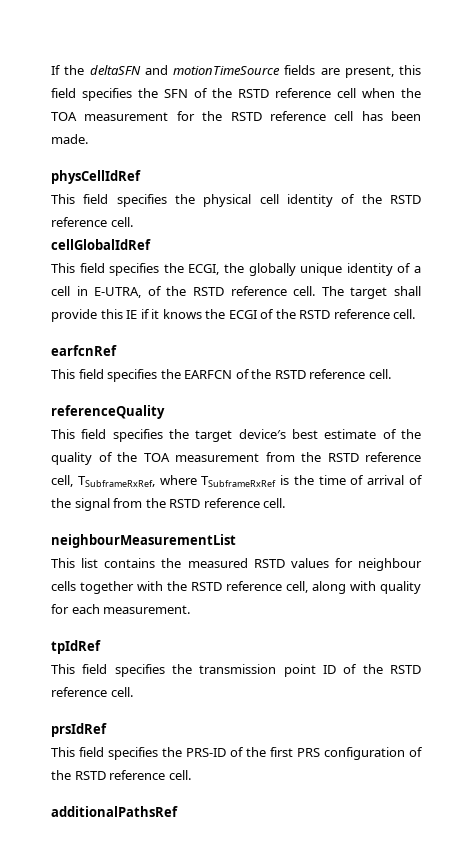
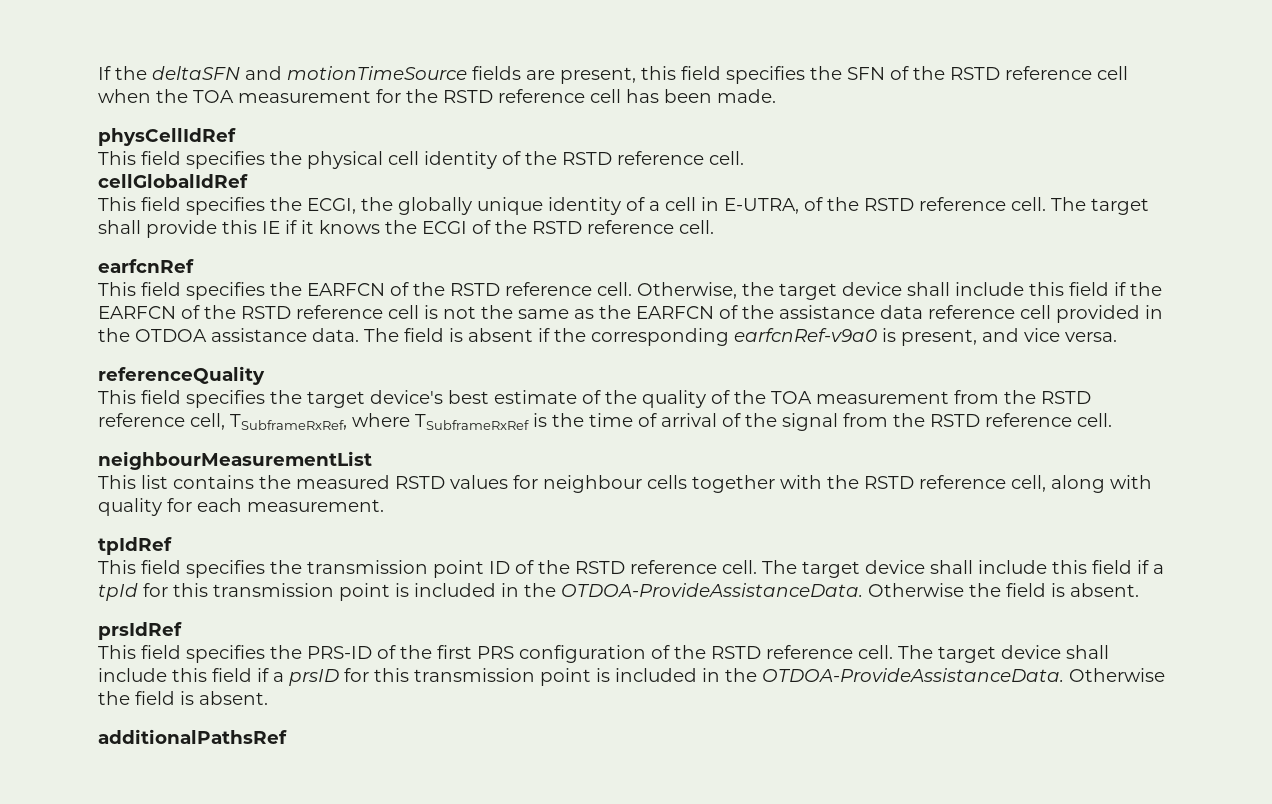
(391, 374) none -> [637,282,1162,300] [98,305,1163,323] [98,328,1117,346] Otherwise, the target device shall include this field if the EARFCN of the RSTD reference cell is not the same as the EARFCN of the assistance data reference cell provided in the OTDOA assistance data. The field is absent if the corresponding earfcnRef-v9a0 is present, and vice versa.
(133, 692) none -> [762,560,1164,578] [98,583,1139,601] The target device shall include this field if a tpId for this transmission point is included in the OTDOA-ProvideAssistanceData. Otherwise the field is absent.
(191, 775) none -> [898,645,1109,663] [98,668,1165,686] [98,691,268,705] The target device shall include this field if a prsID for this transmission point is included in the OTDOA-ProvideAssistanceData. Otherwise the field is absent.

